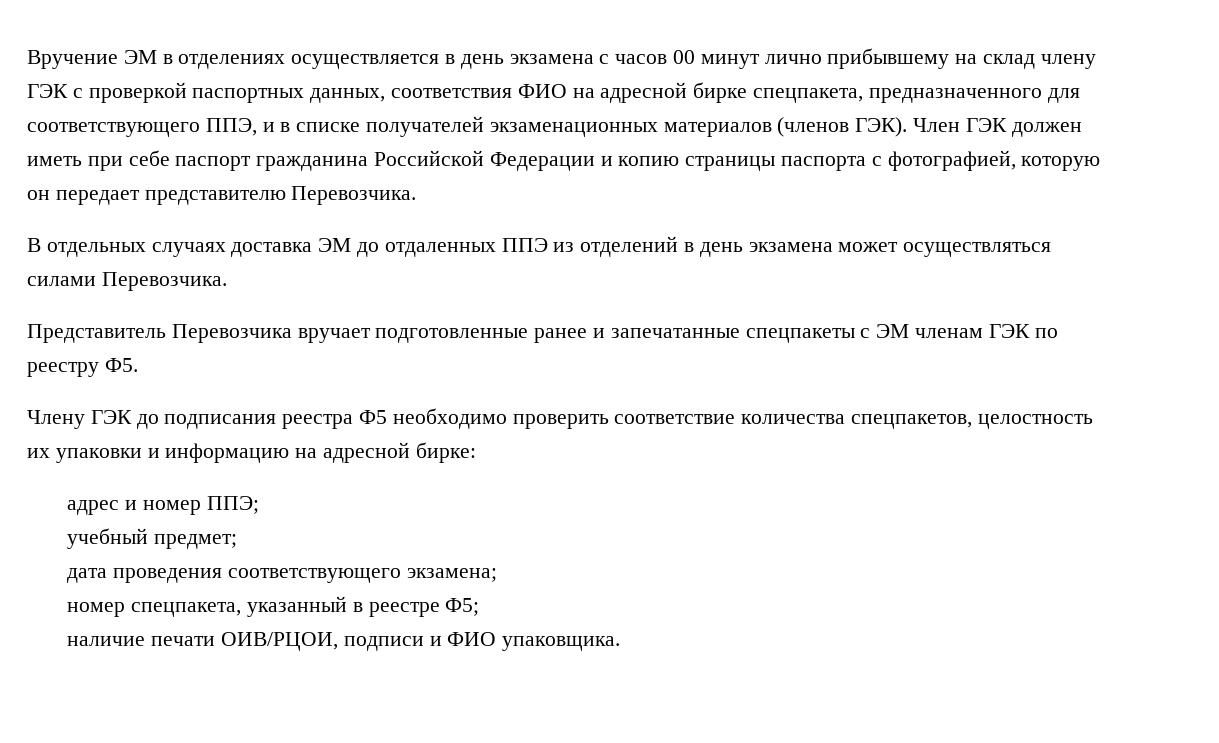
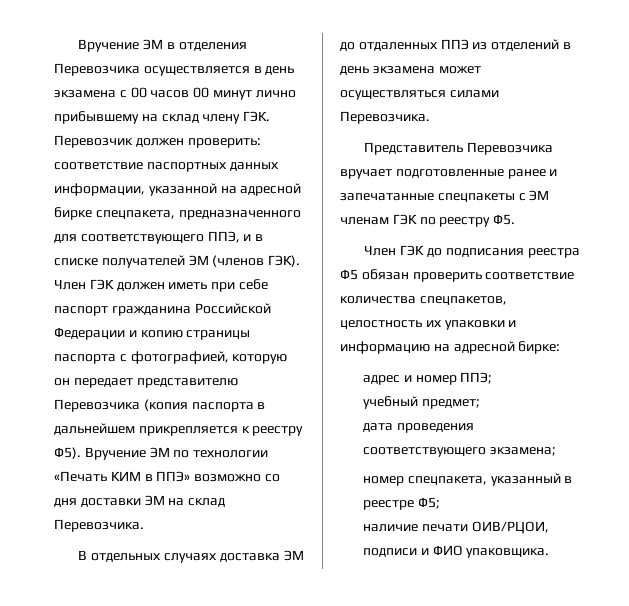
[178,54,286,69] отделениях -> [178,42,247,51] [54,63,140,76] отделения Перевозчика
(610, 59) none -> [130,87,147,98] 00
[27,82,567,103] ГЭК с проверкой паспортных данных, соответствия ФИО -> [243,111,271,122] [54,135,261,148] [54,162,279,172] [54,183,217,196] ГЭК. Перевозчик должен проверить: соответствие паспортных данных информации, указанной
[489,122,772,137] экзаменационных материалов -> [188,255,209,266] ЭМ
(286, 197) none -> [54,399,266,412] [54,423,304,436] [54,447,269,460] [54,471,280,482] [54,495,226,507] Перевозчика (копия паспорта в дальнейшем прикрепляется к реестру Ф5). Вручение ЭМ по технологии «Печать КИМ в ППЭ» возможно со дня доставки ЭМ на склад
[27,410,85,429] Члену -> [364,245,397,256] Член
[392,408,507,429] необходимо -> [361,269,409,280] обязан

